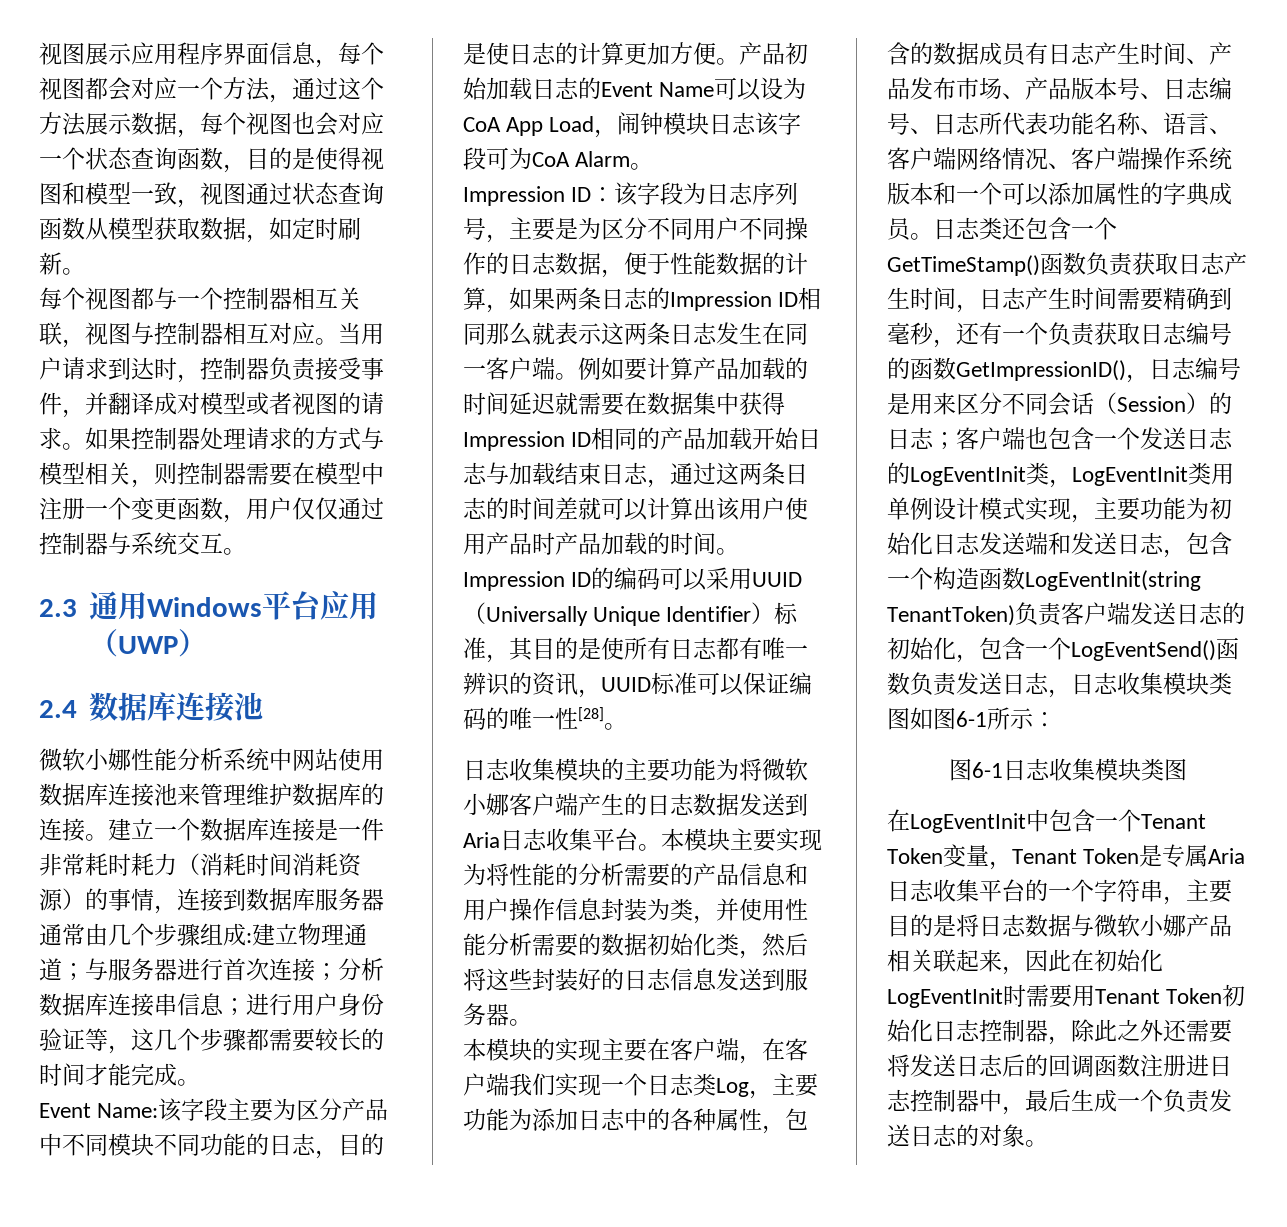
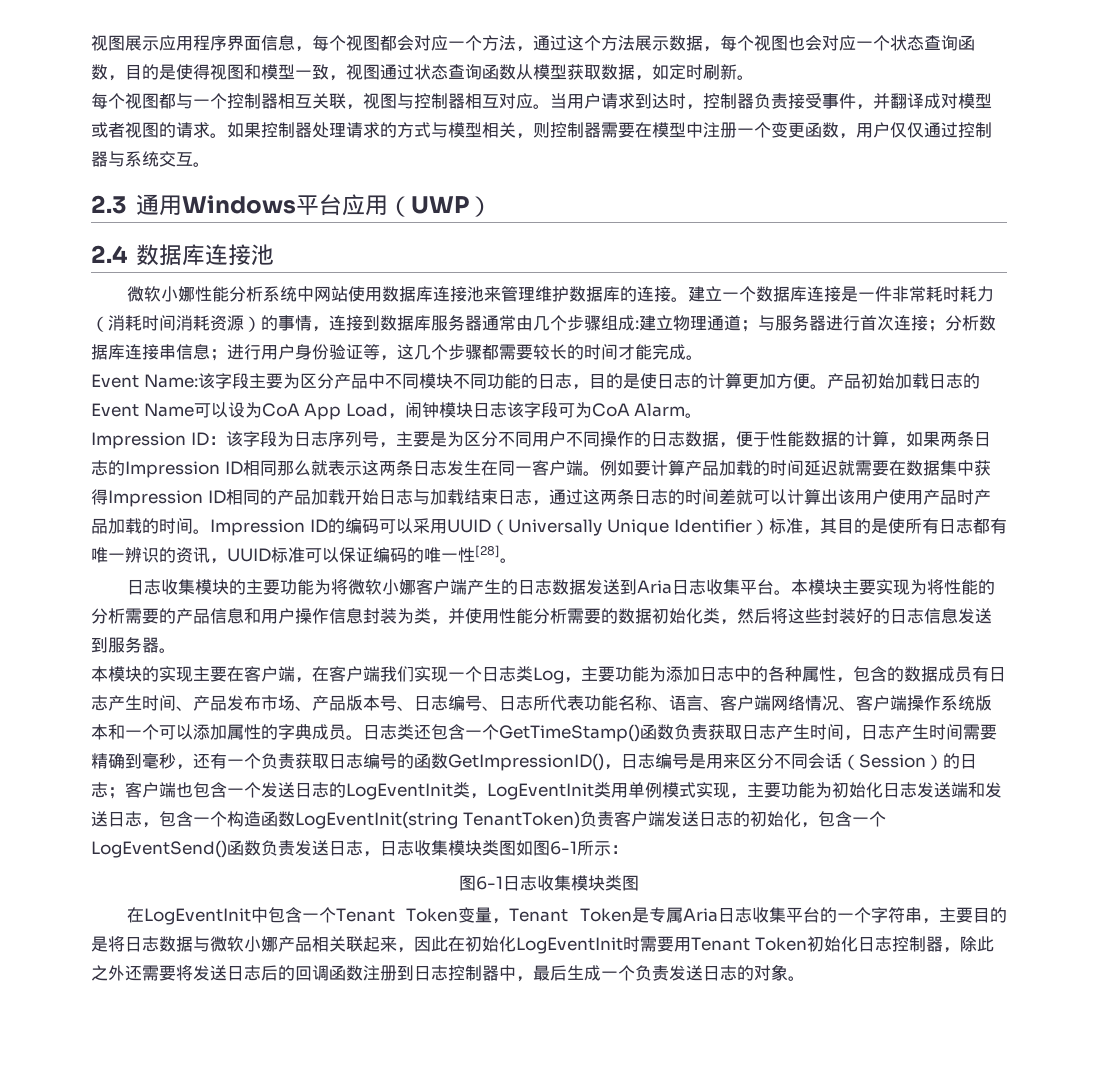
[933,497,979,520] 设计 -> (662, 790) none
[1186,1054,1209,1077] 进 -> [397,965,414,981] 到

